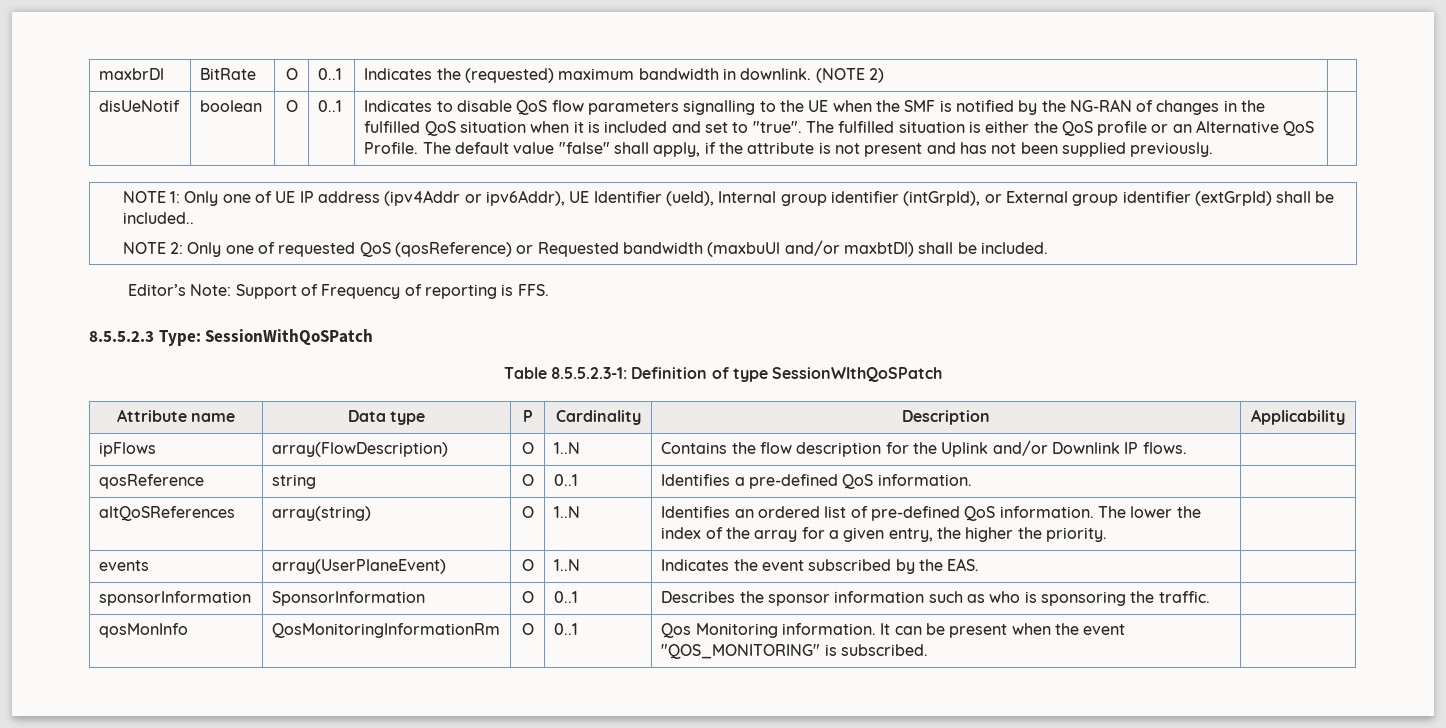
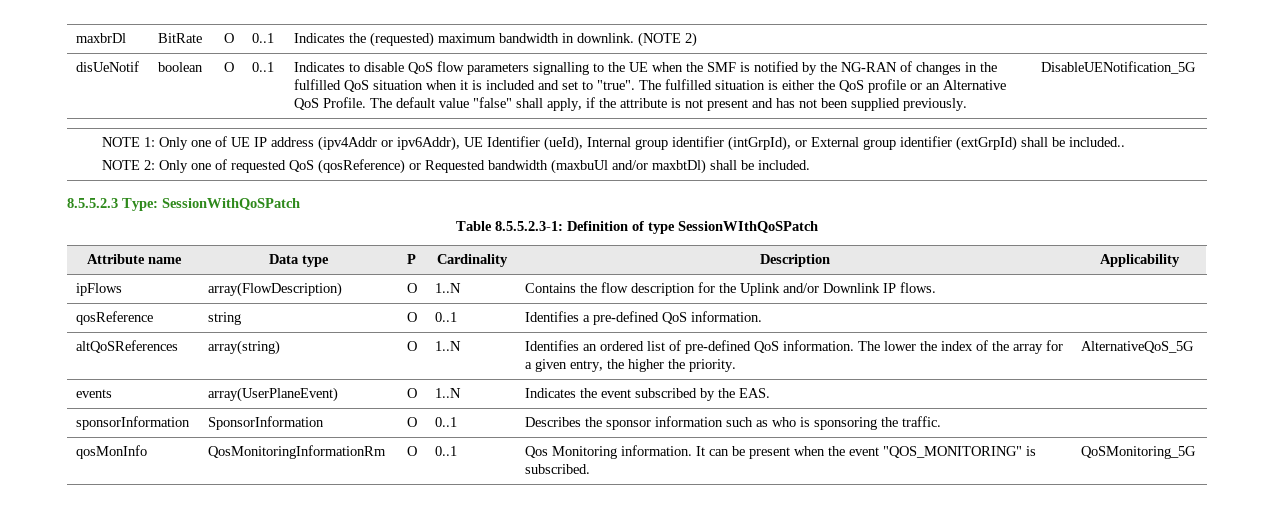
(1214, 149) none -> [1041,61,1197,74] DisableUENotification_5G
[128,284,549,299] // Editor’s Note: Support of Frequency of reporting is FFS. -> (810, 165) none
(1107, 534) none -> [1081,341,1195,353] AlternativeQoS_5G
(929, 650) none -> [1081,446,1197,459] QoSMonitoring_5G

